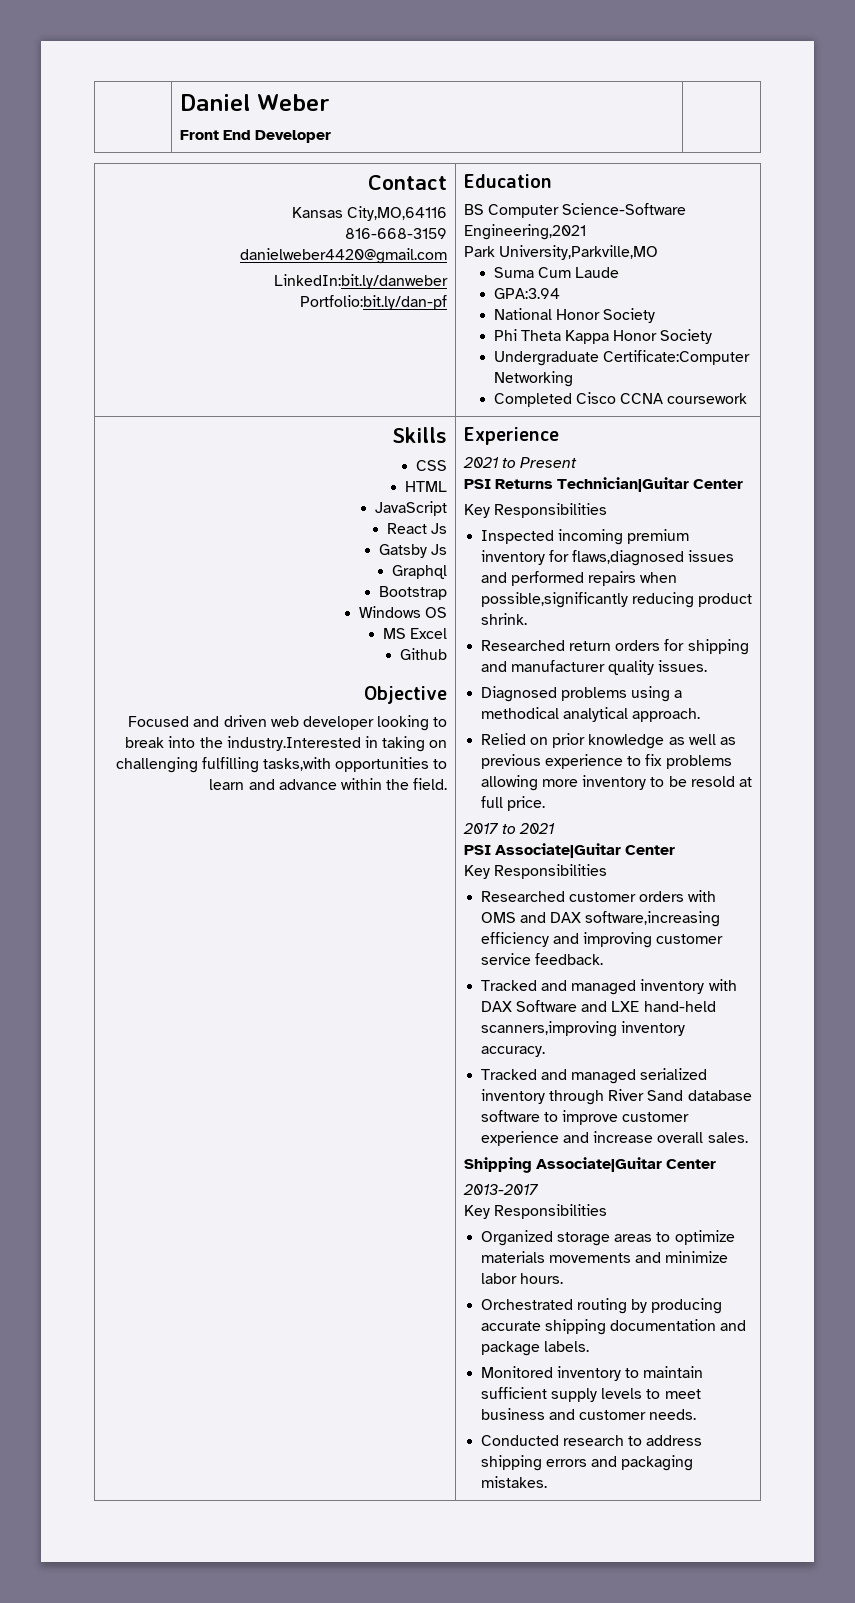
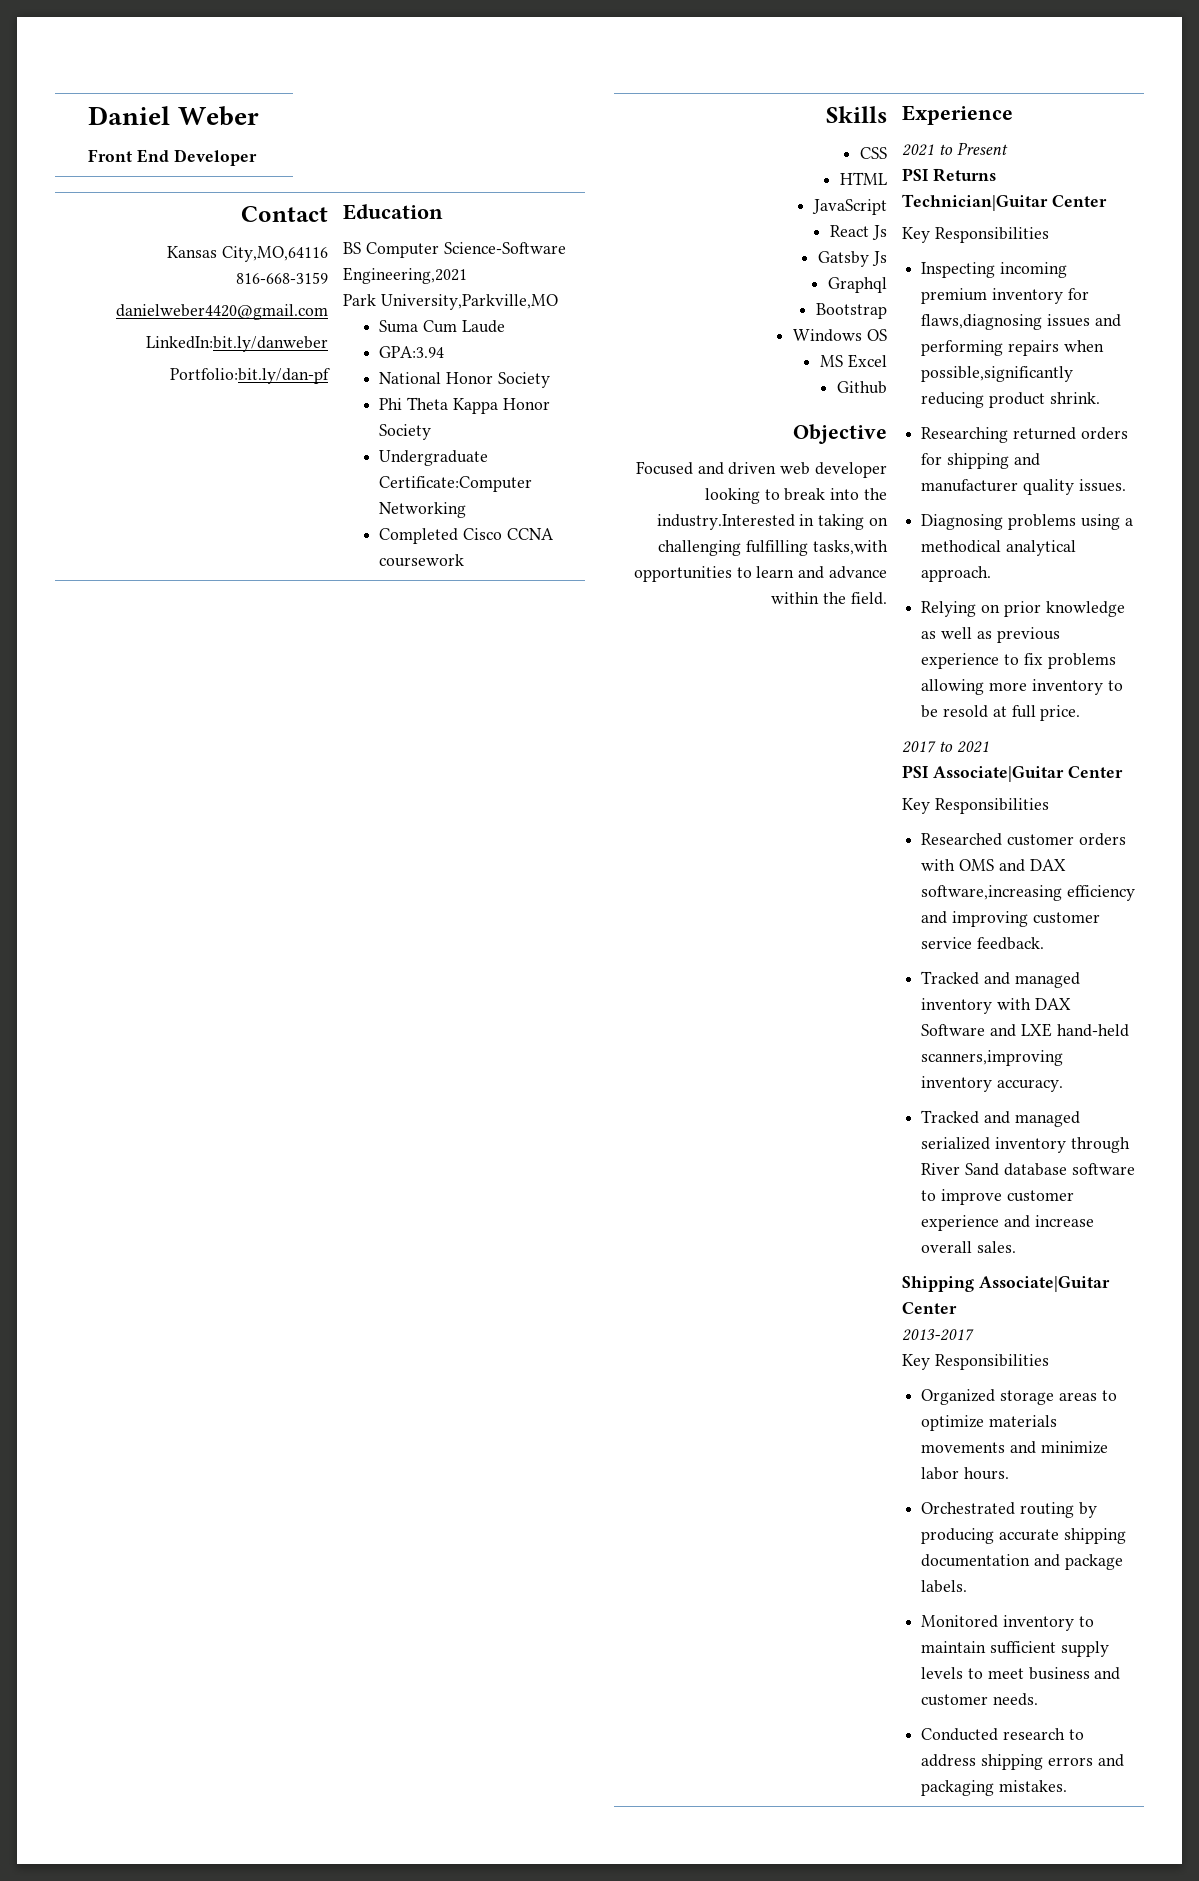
[480,530,554,544] Inspected -> [921,262,996,278] Inspecting
[572,550,685,566] flaws,diagnosed -> [921,314,1043,330] flaws,diagnosing
[510,571,584,586] performed -> [921,340,1004,356] performing
[480,640,611,651] Researched return -> [921,427,1077,443] Researching returned
[480,686,557,702] Diagnosed -> [921,514,1004,530] Diagnosing
[480,733,526,745] Relied -> [921,601,977,617] Relying

